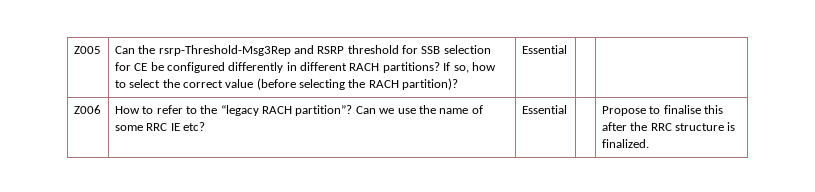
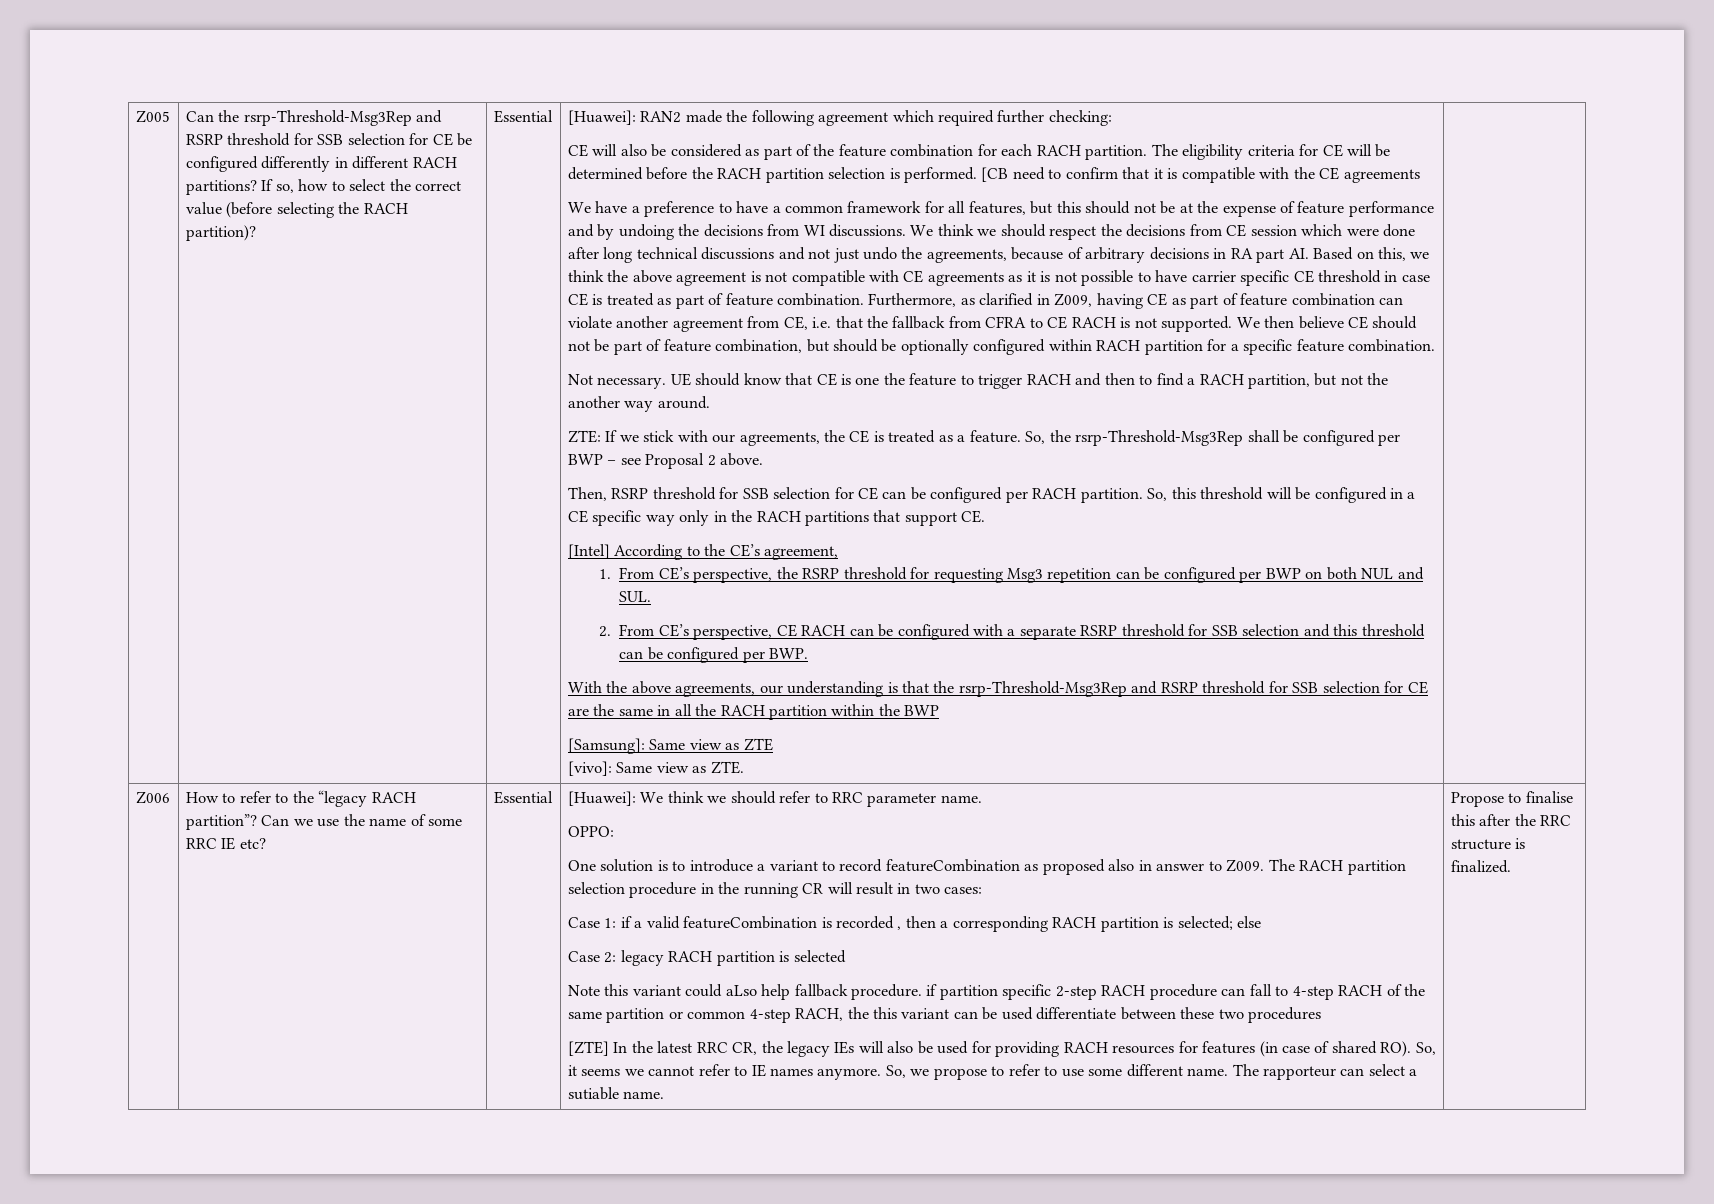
(567, 49) none -> [567,110,1112,126] [567,144,1391,160] [567,167,1420,183] [567,201,1434,217] [567,224,1415,240] [567,247,1430,263] [567,270,1430,286] [567,293,1403,309] [567,316,1418,332] [567,339,1436,355] [567,373,1389,389] [567,396,710,412] [567,430,1400,446] [567,453,764,469] [567,487,1416,503] [567,510,986,526] [567,544,839,560] [599,567,1424,583] [619,591,652,602] [599,624,1425,640] [619,647,809,663] [567,681,1428,697] [567,704,940,720] [567,738,773,754] [567,761,744,776] [Huawei]: RAN2 made the following agreement which required further checking: // CE will also be considered as part of the feature combination for each RACH partition. The eligibility criteria for CE will be determined before the RACH partition selection is performed. [CB need to confirm that it is compatible with the CE agreements // We have a preference to have a common framework for all features, but this should not be at the expense of feature performance and by undoing the decisions from WI discussions. We think we should respect the decisions from CE session which were done after long technical discussions and not just undo the agreements, because of arbitrary decisions in RA part AI. Based on this, we think the above agreement is not compatible with CE agreements as it is not possible to have carrier specific CE threshold in case CE is treated as part of feature combination. Furthermore, as clarified in Z009, having CE as part of feature combination can violate another agreement from CE, i.e. that the fallback from CFRA to CE RACH is not supported. We then believe CE should not be part of feature combination, but should be optionally configured within RACH partition for a specific feature combination. // Not necessary. UE should know that CE is one the feature to trigger RACH and then to find a RACH partition, but not the another way around. // ZTE: If we stick with our agreements, the CE is treated as a feature. So, the rsrp-Threshold-Msg3Rep shall be configured per BWP – see Proposal 2 above. // Then, RSRP threshold for SSB selection for CE can be configured per RACH partition. So, this threshold will be configured in a CE specific way only in the RACH partitions that support CE. // [Intel] According to the CE’s agreement, // 1. From CE’s perspective, the RSRP threshold for requesting Msg3 repetition can be configured per BWP on both NUL and SUL. // 2. From CE’s perspective, CE RACH can be configured with a separate RSRP threshold for SSB selection and this threshold can be configured per BWP. // With the above agreements, our understanding is that the rsrp-Threshold-Msg3Rep and RSRP threshold for SSB selection for CE are the same in all the RACH partition within the BWP // [Samsung]: Same view as ZTE // [vivo]: Same view as ZTE.
(567, 109) none -> [567,791,982,807] [567,826,614,837] [567,859,1406,875] [567,882,983,898] [567,916,1262,932] [567,950,846,966] [567,984,1425,1000] [567,1007,1322,1023] [567,1041,1436,1057] [567,1064,1418,1080] [567,1087,665,1100] [Huawei]: We think we should refer to RRC parameter name. // OPPO: // One solution is to introduce a variant to record featureCombination as proposed also in answer to Z009. The RACH partition selection procedure in the running CR will result in two cases: // Case 1: if a valid featureCombination is recorded , then a corresponding RACH partition is selected; else // Case 2: legacy RACH partition is selected // Note this variant could aLso help fallback procedure. if partition specific 2-step RACH procedure can fall to 4-step RACH of the same partition or common 4-step RACH, the this variant can be used differentiate between these two procedures // [ZTE] In the latest RRC CR, the legacy IEs will also be used for providing RACH resources for features (in case of shared RO). So, it seems we cannot refer to IE names anymore. So, we propose to refer to use some different name. The rapporteur can select a sutiable name.

